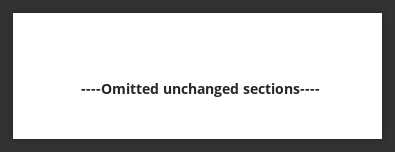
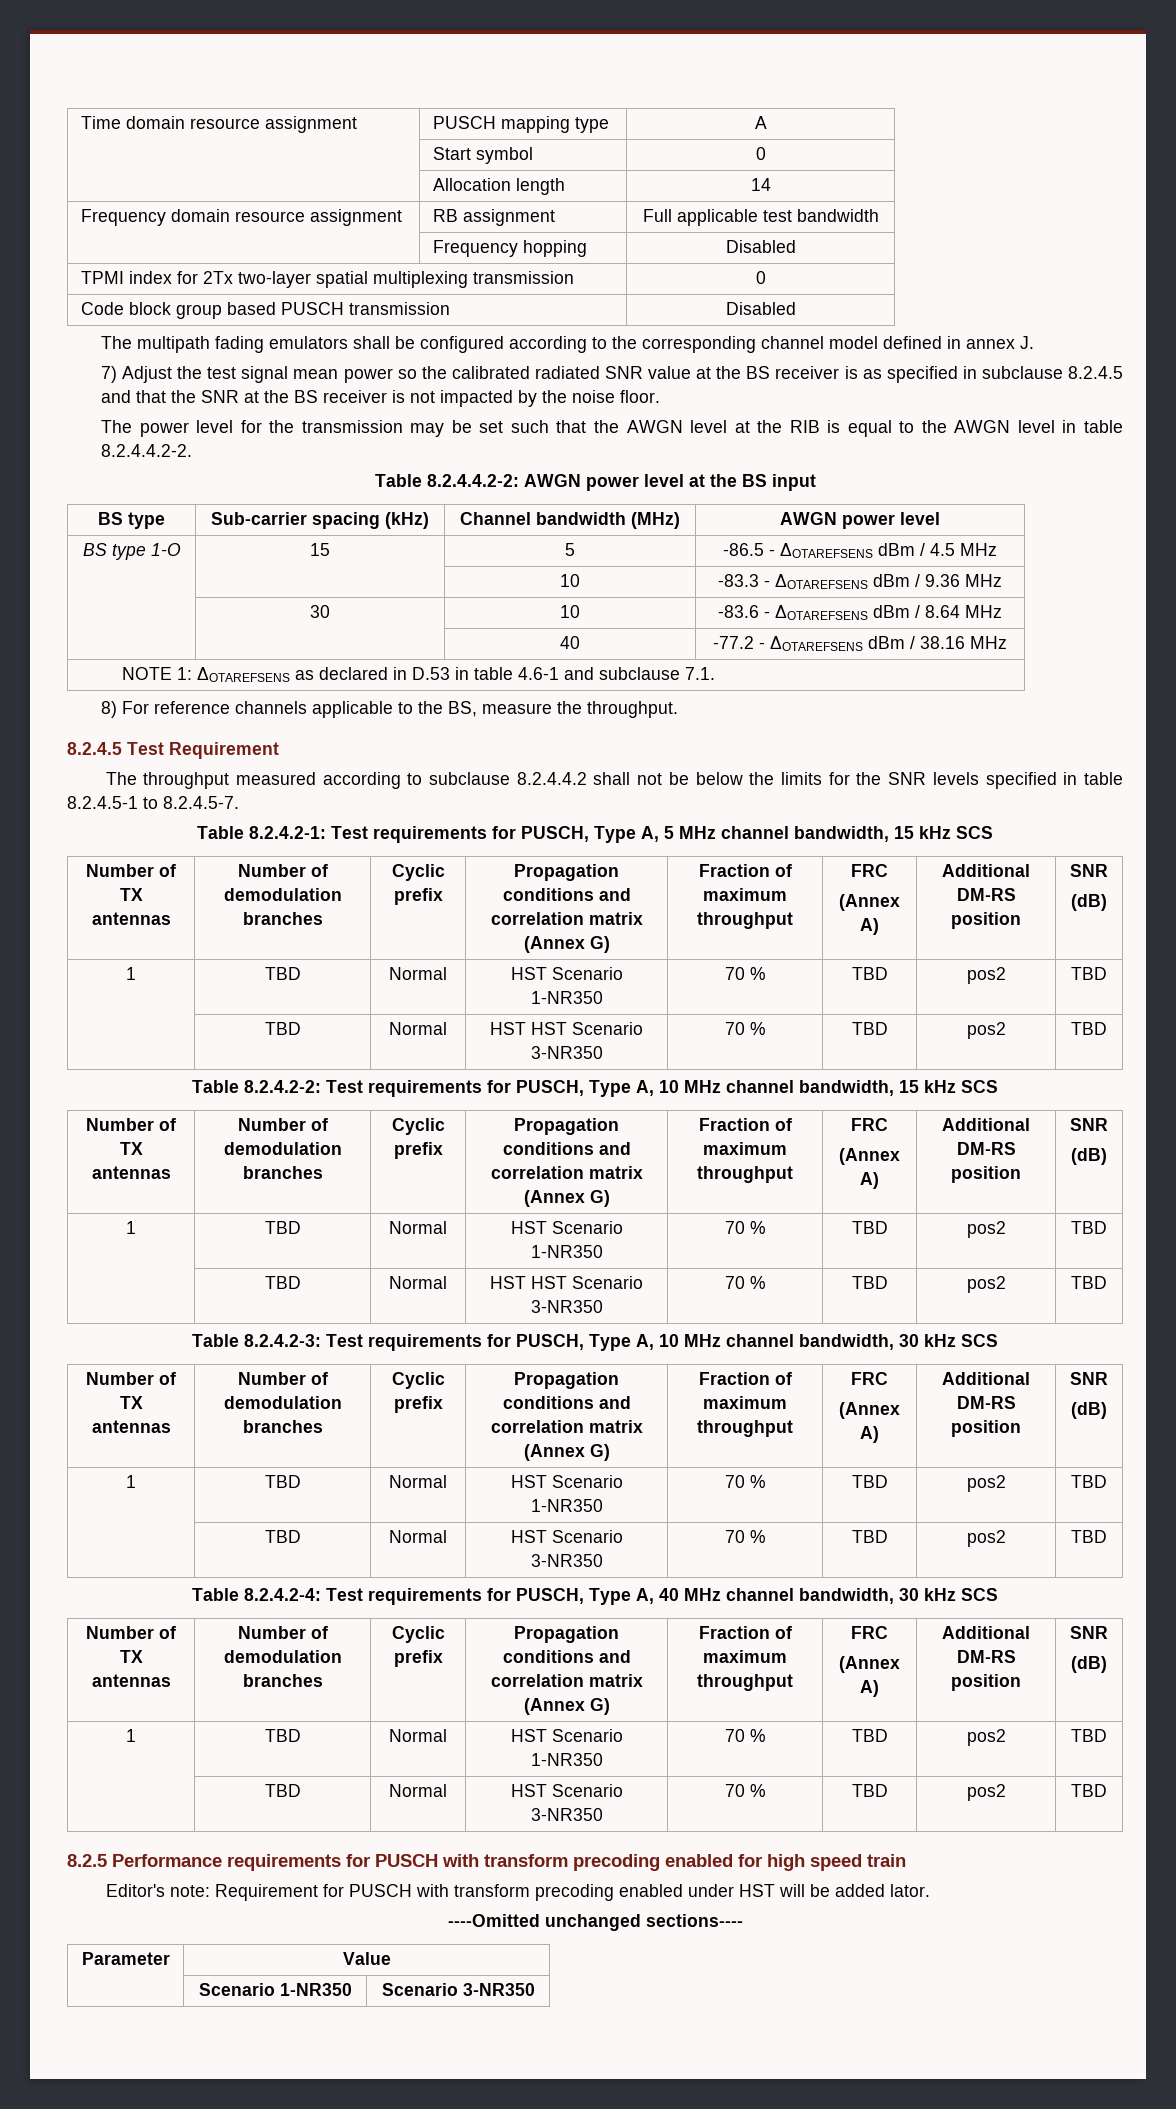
[81,83,320,97] ----Omitted unchanged sections---- -> [80,116,357,133] [432,116,609,133] [754,116,767,129] [432,147,533,164] [755,147,766,160] [432,178,565,195] [750,178,771,191] [80,209,402,226] [432,209,555,226] [642,209,879,226] [432,240,587,257] [725,240,796,253] [80,271,574,288] [755,271,766,284] [80,302,450,319] [725,302,796,315] [101,336,1035,353] [101,366,1124,383] [101,390,661,407] [101,420,1123,437] [101,444,193,457] [374,474,816,491] [98,512,165,529] [211,512,429,529] [460,512,681,529] [780,512,940,529] [82,543,181,560] [310,543,330,556] [565,543,575,556] [723,543,997,558] [560,574,580,587] [718,574,1002,589] [310,605,330,618] [560,605,580,618] [718,605,1002,620] [560,636,580,649] [713,636,1007,651] [121,667,715,682] [101,701,679,718] [67,742,279,759] [105,772,1123,789] [67,796,239,809] [197,826,993,843] [86,864,176,877] [119,888,143,901] [91,912,171,925] [237,864,328,877] [223,888,342,901] [242,912,323,925] [391,864,445,881] [393,888,443,905] [514,864,619,881] [502,888,631,901] [490,912,643,925] [523,936,610,953] [698,864,792,877] [703,888,787,901] [697,912,793,929] [851,864,888,877] [839,894,900,911] [860,918,879,935] [942,864,1030,877] [956,888,1016,901] [951,912,1021,929] [1070,864,1108,877] [1071,894,1107,911] [126,967,136,980] [264,967,301,980] [389,967,447,980] [510,967,623,980] [530,991,603,1004] [724,967,766,980] [851,967,888,980] [966,967,1006,984] [1071,967,1107,980] [264,1022,301,1035] [389,1022,447,1035] [490,1022,643,1035] [530,1046,603,1059] [724,1022,766,1035] [851,1022,888,1035] [966,1022,1006,1039] [1071,1022,1107,1035] [192,1080,998,1097] [86,1118,176,1131] [119,1142,143,1155] [91,1166,171,1179] [237,1118,328,1131] [223,1142,342,1155] [242,1166,323,1179] [391,1118,445,1135] [393,1142,443,1159] [514,1118,619,1135] [502,1142,631,1155] [490,1166,643,1179] [523,1190,610,1207] [698,1118,792,1131] [703,1142,787,1155] [697,1166,793,1183] [851,1118,888,1131] [839,1148,900,1165] [860,1172,879,1189] [942,1118,1030,1131] [956,1142,1016,1155] [951,1166,1021,1183] [1070,1118,1108,1131] [1071,1148,1107,1165] [126,1221,136,1234] [264,1221,301,1234] [389,1221,447,1234] [510,1221,623,1234] [530,1245,603,1258] [724,1221,766,1234] [851,1221,888,1234] [966,1221,1006,1238] [1071,1221,1107,1234] [264,1276,301,1289] [389,1276,447,1289] [490,1276,643,1289] [530,1300,603,1313] [724,1276,766,1289] [851,1276,888,1289] [966,1276,1006,1293] [1071,1276,1107,1289] [192,1334,998,1351] [86,1372,176,1385] [119,1396,143,1409] [91,1420,171,1433] [237,1372,328,1385] [223,1396,342,1409] [242,1420,323,1433] [391,1372,445,1389] [393,1396,443,1413] [514,1372,619,1389] [502,1396,631,1409] [490,1420,643,1433] [523,1444,610,1461] [698,1372,792,1385] [703,1396,787,1409] [697,1420,793,1437] [851,1372,888,1385] [839,1402,900,1419] [860,1426,879,1443] [942,1372,1030,1385] [956,1396,1016,1409] [951,1420,1021,1437] [1070,1372,1108,1385] [1071,1402,1107,1419] [126,1475,136,1488] [264,1475,301,1488] [389,1475,447,1488] [510,1475,623,1488] [530,1499,603,1512] [724,1475,766,1488] [851,1475,888,1488] [966,1475,1006,1492] [1071,1475,1107,1488] [264,1530,301,1543] [389,1530,447,1543] [510,1530,623,1543] [530,1554,603,1567] [724,1530,766,1543] [851,1530,888,1543] [966,1530,1006,1547] [1071,1530,1107,1543] [192,1588,998,1605] [86,1626,176,1639] [119,1650,143,1663] [91,1674,171,1687] [237,1626,328,1639] [223,1650,342,1663] [242,1674,323,1687] [391,1626,445,1643] [393,1650,443,1667] [514,1626,619,1643] [502,1650,631,1663] [490,1674,643,1687] [523,1698,610,1715] [698,1626,792,1639] [703,1650,787,1663] [697,1674,793,1691] [851,1626,888,1639] [839,1656,900,1673] [860,1680,879,1697] [942,1626,1030,1639] [956,1650,1016,1663] [951,1674,1021,1691] [1070,1626,1108,1639] [1071,1656,1107,1673] [126,1729,136,1742] [264,1729,301,1742] [389,1729,447,1742] [510,1729,623,1742] [530,1753,603,1766] [724,1729,766,1742] [851,1729,888,1742] [966,1729,1006,1746] [1071,1729,1107,1742] [264,1784,301,1797] [389,1784,447,1797] [510,1784,623,1797] [530,1808,603,1821] [724,1784,766,1797] [851,1784,888,1797] [966,1784,1006,1801] [1071,1784,1107,1797] [67,1854,906,1871] [105,1884,930,1901] [447,1914,743,1931] [81,1952,170,1965] [342,1952,391,1965] [198,1983,352,1996] [381,1983,535,1996] Time domain resource assignment | PUSCH mapping type | A // | Start symbol | 0 // | Allocation length | 14 // Frequency domain resource assignment | RB assignment | Full applicable test bandwidth // | Frequency hopping | Disabled // TPMI index for 2Tx two-layer spatial multiplexing transmission | 0 // Code block group based PUSCH transmission | Disabled // The multipath fading emulators shall be configured according to the corresponding channel model defined in annex J. // 7) Adjust the test signal mean power so the calibrated radiated SNR value at the BS receiver is as specified in subclause 8.2.4.5 and that the SNR at the BS receiver is not impacted by the noise floor. // The power level for the transmission may be set such that the AWGN level at the RIB is equal to the AWGN level in table 8.2.4.4.2-2. // Table 8.2.4.4.2-2: AWGN power level at the BS input // BS type | Sub-carrier spacing (kHz) | Channel bandwidth (MHz) | AWGN power level // BS type 1-O | 15 | 5 | -86.5 - ΔOTAREFSENS dBm / 4.5 MHz // | | 10 | -83.3 - ΔOTAREFSENS dBm / 9.36 MHz // | 30 | 10 | -83.6 - ΔOTAREFSENS dBm / 8.64 MHz // | | 40 | -77.2 - ΔOTAREFSENS dBm / 38.16 MHz // NOTE 1: ΔOTAREFSENS as declared in D.53 in table 4.6-1 and subclause 7.1. // 8) For reference channels applicable to the BS, measure the throughput. // 8.2.4.5 Test Requirement // The throughput measured according to subclause 8.2.4.4.2 shall not be below the limits for the SNR levels specified in table 8.2.4.5-1 to 8.2.4.5-7. // Table 8.2.4.2-1: Test requirements for PUSCH, Type A, 5 MHz channel bandwidth, 15 kHz SCS // Number of TX antennas | Number of demodulation branches | Cyclic prefix | Propagation conditions and correlation matrix (Annex G) | Fraction of maximum throughput | FRC // (Annex A) | Additional DM-RS position | SNR // (dB) // 1 | TBD | Normal | HST Scenario 1-NR350 | 70 % | TBD | pos2 | TBD // | TBD | Normal | HST HST Scenario 3-NR350 | 70 % | TBD | pos2 | TBD // Table 8.2.4.2-2: Test requirements for PUSCH, Type A, 10 MHz channel bandwidth, 15 kHz SCS // Number of TX antennas | Number of demodulation branches | Cyclic prefix | Propagation conditions and correlation matrix (Annex G) | Fraction of maximum throughput | FRC // (Annex A) | Additional DM-RS position | SNR // (dB) // 1 | TBD | Normal | HST Scenario 1-NR350 | 70 % | TBD | pos2 | TBD // | TBD | Normal | HST HST Scenario 3-NR350 | 70 % | TBD | pos2 | TBD // Table 8.2.4.2-3: Test requirements for PUSCH, Type A, 10 MHz channel bandwidth, 30 kHz SCS // Number of TX antennas | Number of demodulation branches | Cyclic prefix | Propagation conditions and correlation matrix (Annex G) | Fraction of maximum throughput | FRC // (Annex A) | Additional DM-RS position | SNR // (dB) // 1 | TBD | Normal | HST Scenario 1-NR350 | 70 % | TBD | pos2 | TBD // | TBD | Normal | HST Scenario 3-NR350 | 70 % | TBD | pos2 | TBD // Table 8.2.4.2-4: Test requirements for PUSCH, Type A, 40 MHz channel bandwidth, 30 kHz SCS // Number of TX antennas | Number of demodulation branches | Cyclic prefix | Propagation conditions and correlation matrix (Annex G) | Fraction of maximum throughput | FRC // (Annex A) | Additional DM-RS position | SNR // (dB) // 1 | TBD | Normal | HST Scenario 1-NR350 | 70 % | TBD | pos2 | TBD // | TBD | Normal | HST Scenario 3-NR350 | 70 % | TBD | pos2 | TBD // 8.2.5 Performance requirements for PUSCH with transform precoding enabled for high speed train // Editor's note: Requirement for PUSCH with transform precoding enabled under HST will be added lator. // ----Omitted unchanged sections---- // Parameter | Value // | Scenario 1-NR350 | Scenario 3-NR350

